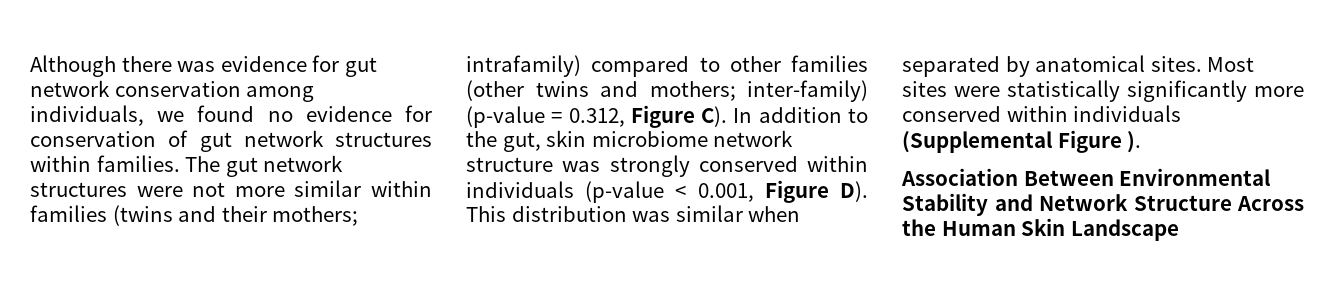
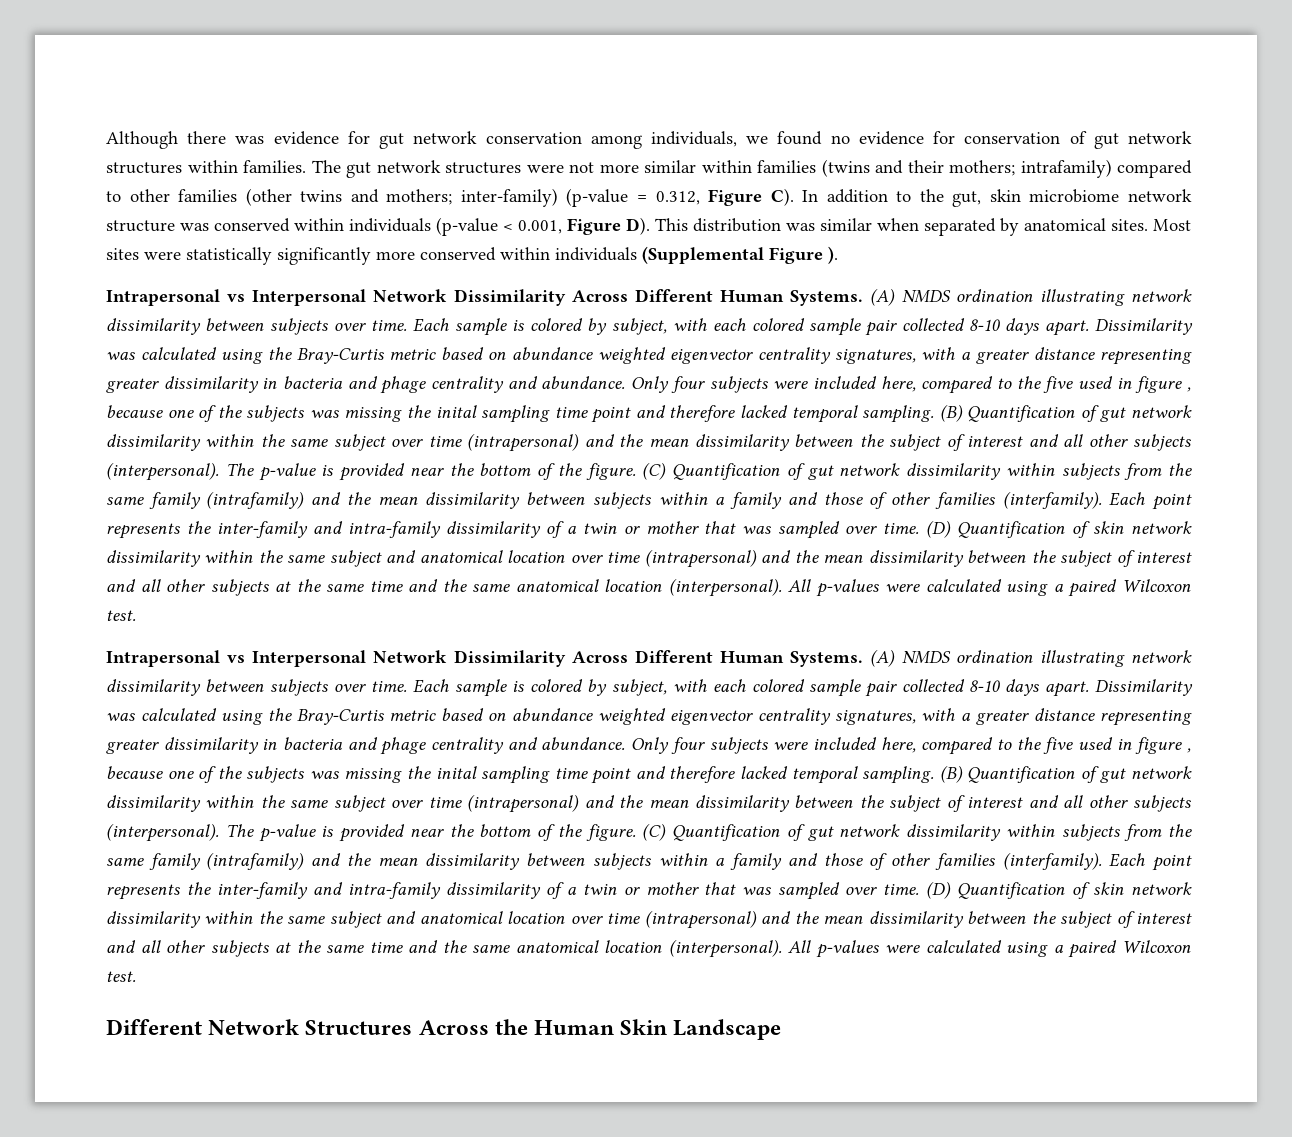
[609,155,690,177] strongly -> (209, 227) none
[901,168,1271,186] [902,193,1232,216] Association Between Environmental Stability and Network Structure -> [106,288,1193,306] [106,318,1193,336] [106,347,1192,365] [106,376,1191,394] [106,404,1192,423] [106,433,1192,452] [106,462,1192,481] [106,491,1192,510] [106,520,1193,539] [106,549,1193,568] [106,578,1191,597] [106,610,136,621] [106,649,1193,667] [106,679,1193,697] [106,708,1192,726] [106,737,1191,755] [106,765,1192,784] [106,794,1192,813] [106,823,1192,842] [106,852,1192,871] [106,881,1193,900] [106,910,1193,929] [106,939,1191,958] [106,971,136,982] [106,1019,413,1035] Intrapersonal vs Interpersonal Network Dissimilarity Across Different Human Systems. (A) NMDS ordination illustrating network dissimilarity between subjects over time. Each sample is colored by subject, with each colored sample pair collected 8-10 days apart. Dissimilarity was calculated using the Bray-Curtis metric based on abundance weighted eigenvector centrality signatures, with a greater distance representing greater dissimilarity in bacteria and phage centrality and abundance. Only four subjects were included here, compared to the five used in figure , because one of the subjects was missing the inital sampling time point and therefore lacked temporal sampling. (B) Quantification of gut network dissimilarity within the same subject over time (intrapersonal) and the mean dissimilarity between the subject of interest and all other subjects (interpersonal). The p-value is provided near the bottom of the figure. (C) Quantification of gut network dissimilarity within subjects from the same family (intrafamily) and the mean dissimilarity between subjects within a family and those of other families (interfamily). Each point represents the inter-family and intra-family dissimilarity of a twin or mother that was sampled over time. (D) Quantification of skin network dissimilarity within the same subject and anatomical location over time (intrapersonal) and the mean dissimilarity between the subject of interest and all other subjects at the same time and the same anatomical location (interpersonal). All p-values were calculated using a paired Wilcoxon test. // Intrapersonal vs Interpersonal Network Dissimilarity Across Different Human Systems. (A) NMDS ordination illustrating network dissimilarity between subjects over time. Each sample is colored by subject, with each colored sample pair collected 8-10 days apart. Dissimilarity was calculated using the Bray-Curtis metric based on abundance weighted eigenvector centrality signatures, with a greater distance representing greater dissimilarity in bacteria and phage centrality and abundance. Only four subjects were included here, compared to the five used in figure , because one of the subjects was missing the inital sampling time point and therefore lacked temporal sampling. (B) Quantification of gut network dissimilarity within the same subject over time (intrapersonal) and the mean dissimilarity between the subject of interest and all other subjects (interpersonal). The p-value is provided near the bottom of the figure. (C) Quantification of gut network dissimilarity within subjects from the same family (intrafamily) and the mean dissimilarity between subjects within a family and those of other families (interfamily). Each point represents the inter-family and intra-family dissimilarity of a twin or mother that was sampled over time. (D) Quantification of skin network dissimilarity within the same subject and anatomical location over time (intrapersonal) and the mean dissimilarity between the subject of interest and all other subjects at the same time and the same anatomical location (interpersonal). All p-values were calculated using a paired Wilcoxon test. // Different Network Structures

